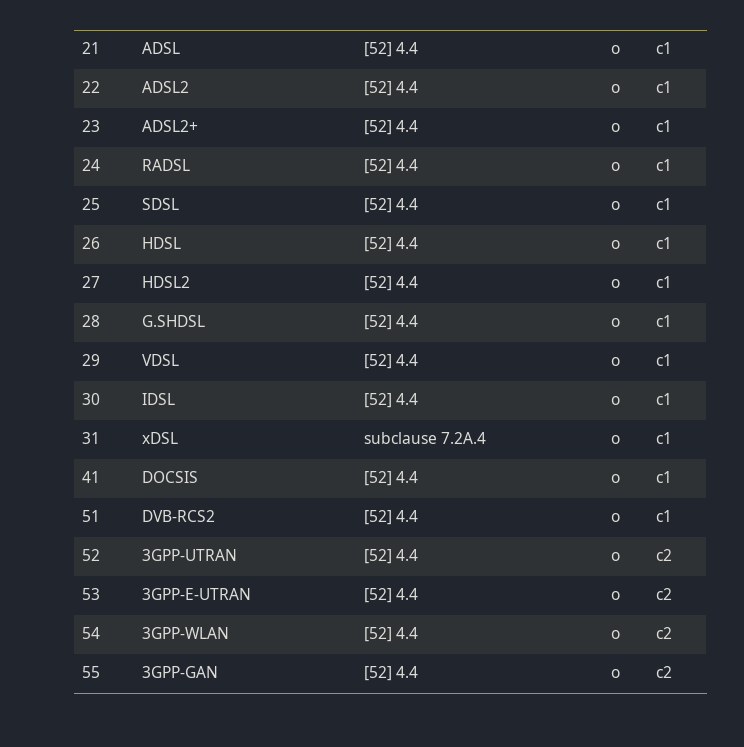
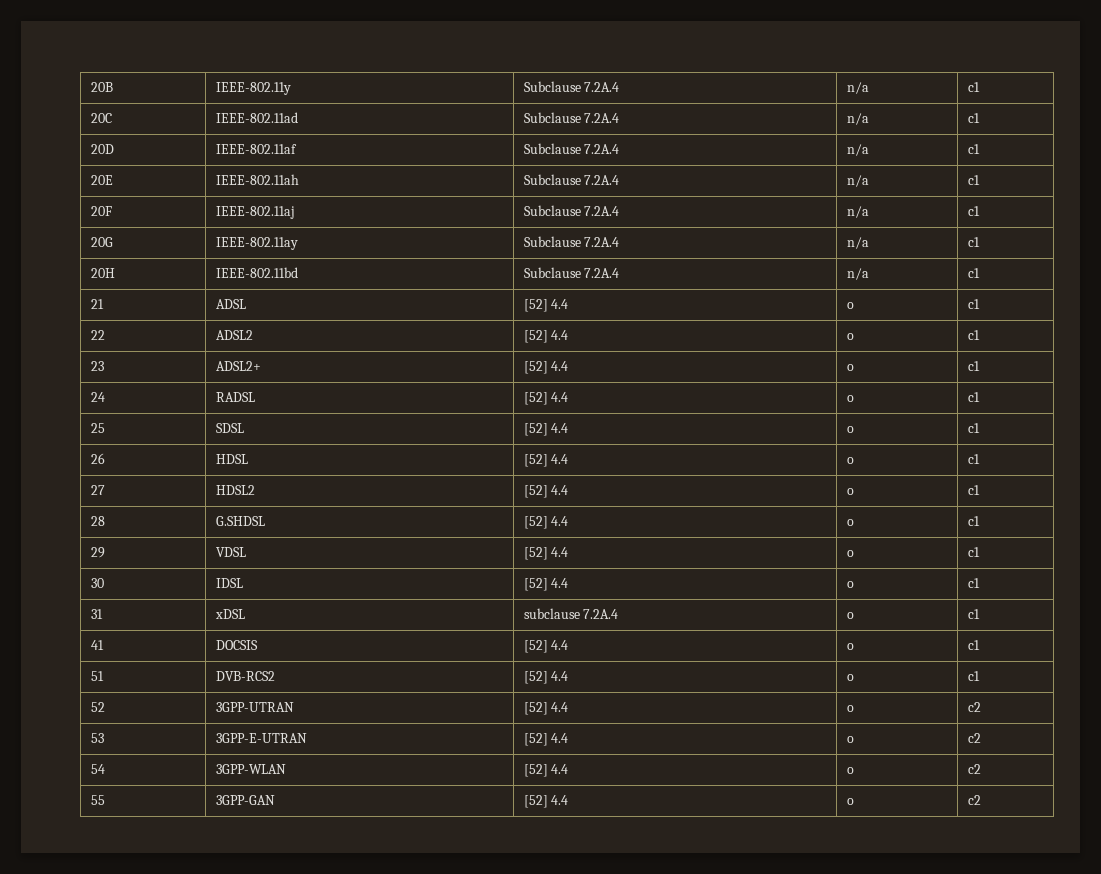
(81, 48) none -> [90,82,113,92] [215,82,291,95] [523,81,620,92] [846,82,869,94] [967,82,980,92] [90,113,112,123] [215,112,298,123] [523,112,620,123] [846,113,869,125] [967,113,980,123] [90,144,114,154] [215,144,297,154] [523,143,620,154] [846,144,869,156] [967,144,980,154] [90,175,113,185] [215,174,299,185] [523,174,620,185] [846,175,869,187] [967,175,980,185] [90,206,112,216] [215,206,295,219] [523,205,620,216] [846,206,869,218] [967,206,980,216] [90,237,113,247] [215,237,298,250] [523,236,620,247] [846,237,869,249] [967,237,980,247] [90,268,115,278] [215,267,298,278] [523,267,620,278] [846,268,869,280] [967,268,980,278] 20B | IEEE-802.11y | Subclause 7.2A.4 | n/a | c1 // 20C | IEEE-802.11ad | Subclause 7.2A.4 | n/a | c1 // 20D | IEEE-802.11af | Subclause 7.2A.4 | n/a | c1 // 20E | IEEE-802.11ah | Subclause 7.2A.4 | n/a | c1 // 20F | IEEE-802.11aj | Subclause 7.2A.4 | n/a | c1 // 20G | IEEE-802.11ay | Subclause 7.2A.4 | n/a | c1 // 20H | IEEE-802.11bd | Subclause 7.2A.4 | n/a | c1 //

